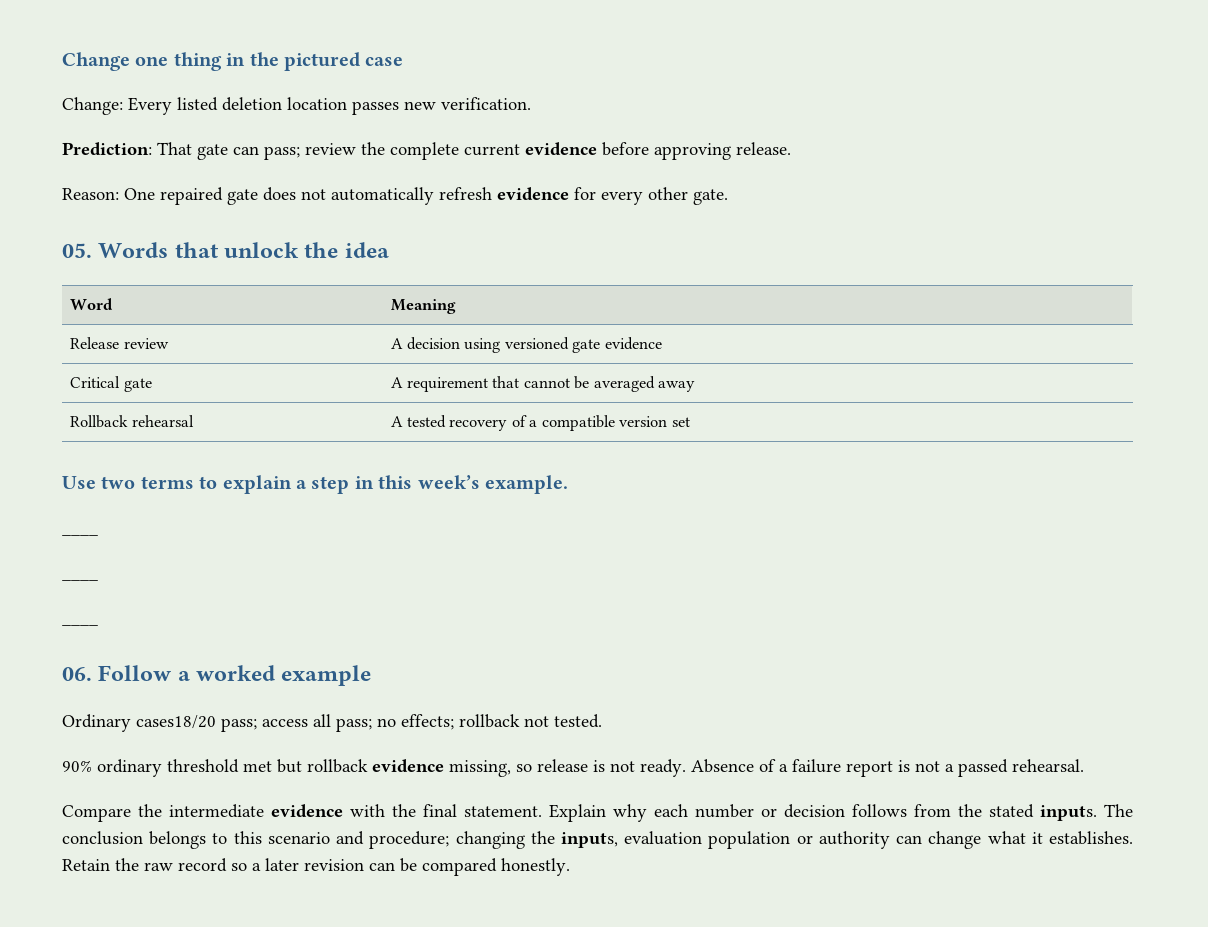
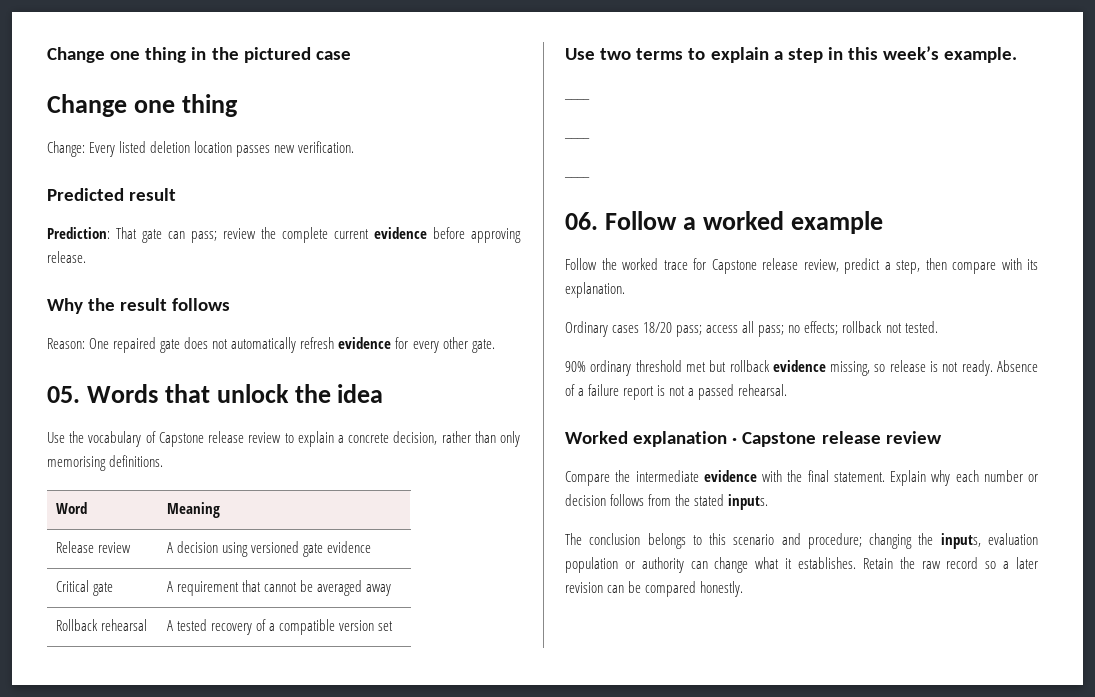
(404, 61) none -> [47,94,238,117] // Change one thing
(531, 103) none -> [47,188,177,201] // Predicted result
(791, 148) none -> [47,298,231,314] // Why the result follows
(389, 250) none -> [47,431,521,447] [47,455,164,471] // Use the vocabulary of Capstone release review to explain a concrete decision, rather than only memorising definitions.
(372, 675) none -> [565,258,1038,274] [565,282,625,298] // Follow the worked trace for Capstone release review, predict a step, then compare with its explanation.
[136,715,216,729] cases18/20 -> [612,322,673,333] cases 18/20
(1084, 765) none -> [565,431,942,447] // Worked explanation · Capstone release review
(1097, 813) none -> (769, 502) //

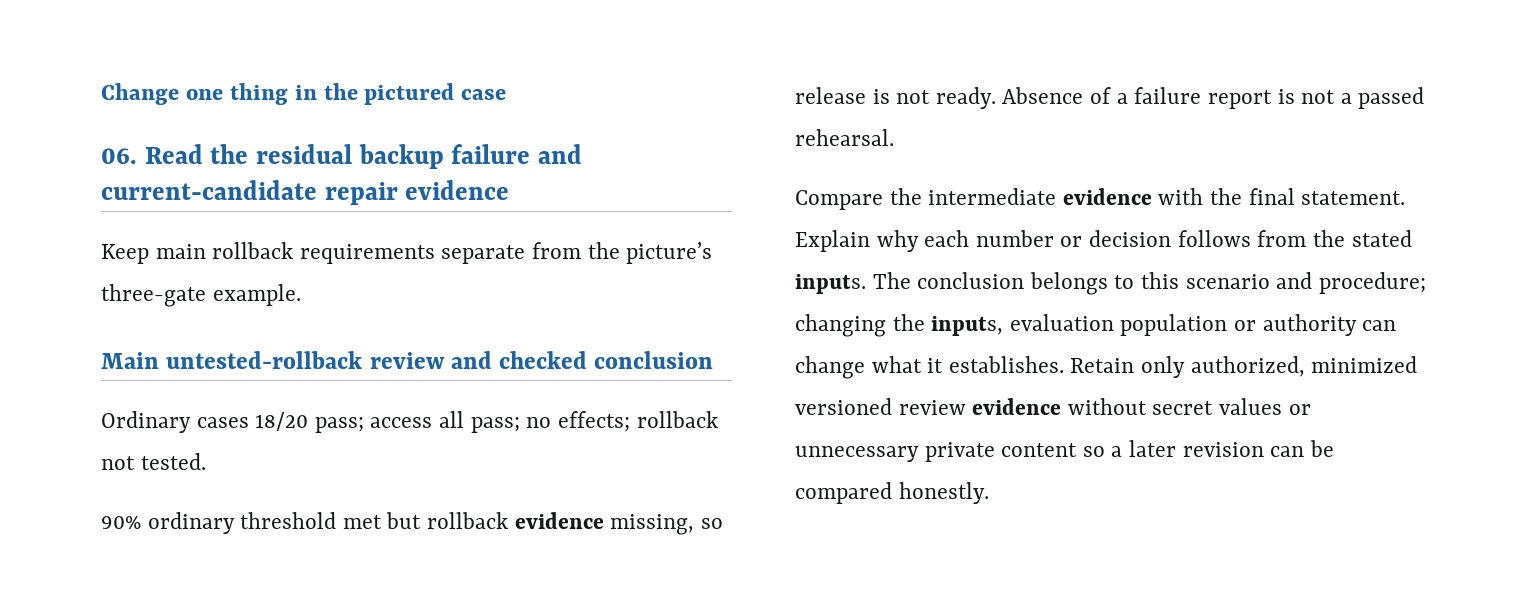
[47,94,238,117] [47,141,355,157] [47,188,177,201] [47,227,521,243] [47,251,86,263] [47,298,231,314] [47,337,495,353] [47,384,384,403] [47,431,521,447] [47,455,164,471] [55,502,87,514] [166,502,220,518] [55,541,131,553] [166,541,372,557] [55,580,113,596] [166,580,392,596] [55,619,147,631] [166,619,394,635] [565,46,1018,63] [564,98,590,100] [564,137,590,139] [564,176,590,178] [565,211,883,234] [565,258,1038,274] [565,282,625,298] Change one thing // Change: Every listed deletion location passes new verification. // Predicted result // Prediction: That gate can pass; review the complete current evidence before approving release. // Why the result follows // Reason: One repaired gate does not automatically refresh evidence for every other gate. // 05. Words that unlock the idea // Use the vocabulary of Capstone release review to explain a concrete decision, rather than only memorising definitions. // Word | Meaning // Release review | A decision using versioned gate evidence // Critical gate | A requirement that cannot be averaged away // Rollback rehearsal | A tested recovery of a compatible version set // Use two terms to explain a step in this week’s example. // ____ // ____ // ____ // 06. Follow a worked example // Follow the worked trace for Capstone release review, predict a step, then compare with its explanation. -> [101,144,583,169] [101,180,510,205] [101,242,713,264] [101,284,301,307] [101,351,714,369] 06. Read the residual backup failure and current-candidate repair evidence // Keep main rollback requirements separate from the picture’s three-gate example. // Main untested-rollback review and checked conclusion
[565,431,942,447] // Worked explanation · Capstone release review -> (894, 137) none
(769, 502) // -> (866, 284) none
[899,557,979,569] the raw record -> [1141,356,1418,378] [795,398,1311,415] [795,442,1078,462] only authorized, minimized versioned review evidence without secret values or unnecessary private content

